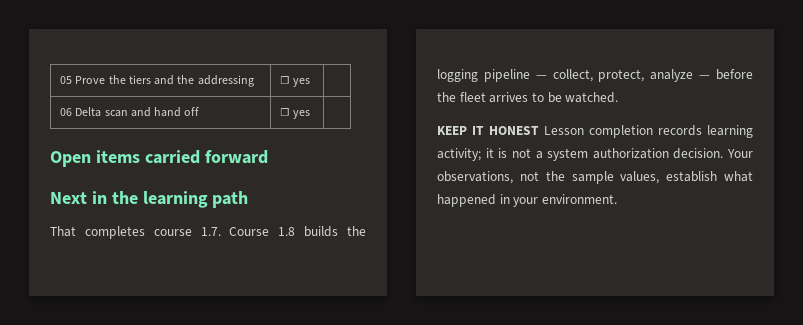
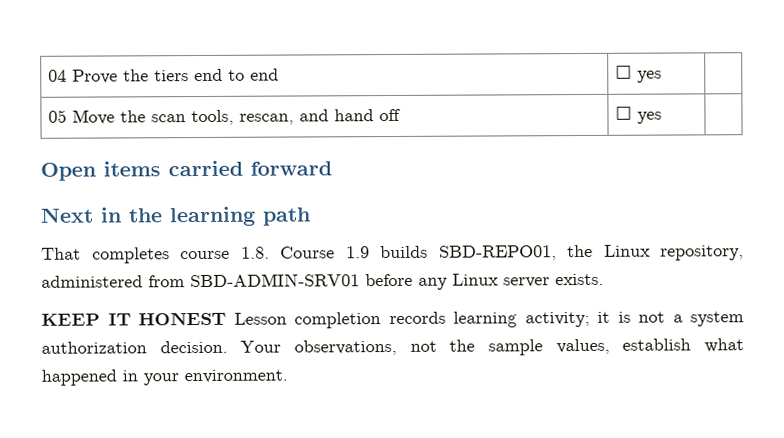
[60,76,73,84] 05 -> [47,69,67,82] 04
[154,75,254,87] [280,76,311,87] [60,107,128,117] and the addressing | ☐ yes | // 06 Delta scan -> [193,68,279,82] [614,64,662,83] [47,109,294,126] end to end | ☐ yes | // 05 Move the scan tools, rescan,
[200,226,366,237] [437,69,753,82] [437,92,619,103] 1.7. Course 1.8 builds the logging pipeline — collect, protect, analyze — before the fleet arrives to be watched. -> [240,244,744,261] [41,273,604,290] 1.8. Course 1.9 builds SBD-REPO01, the Linux repository, administered from SBD-ADMIN-SRV01 before any Linux server exists.

